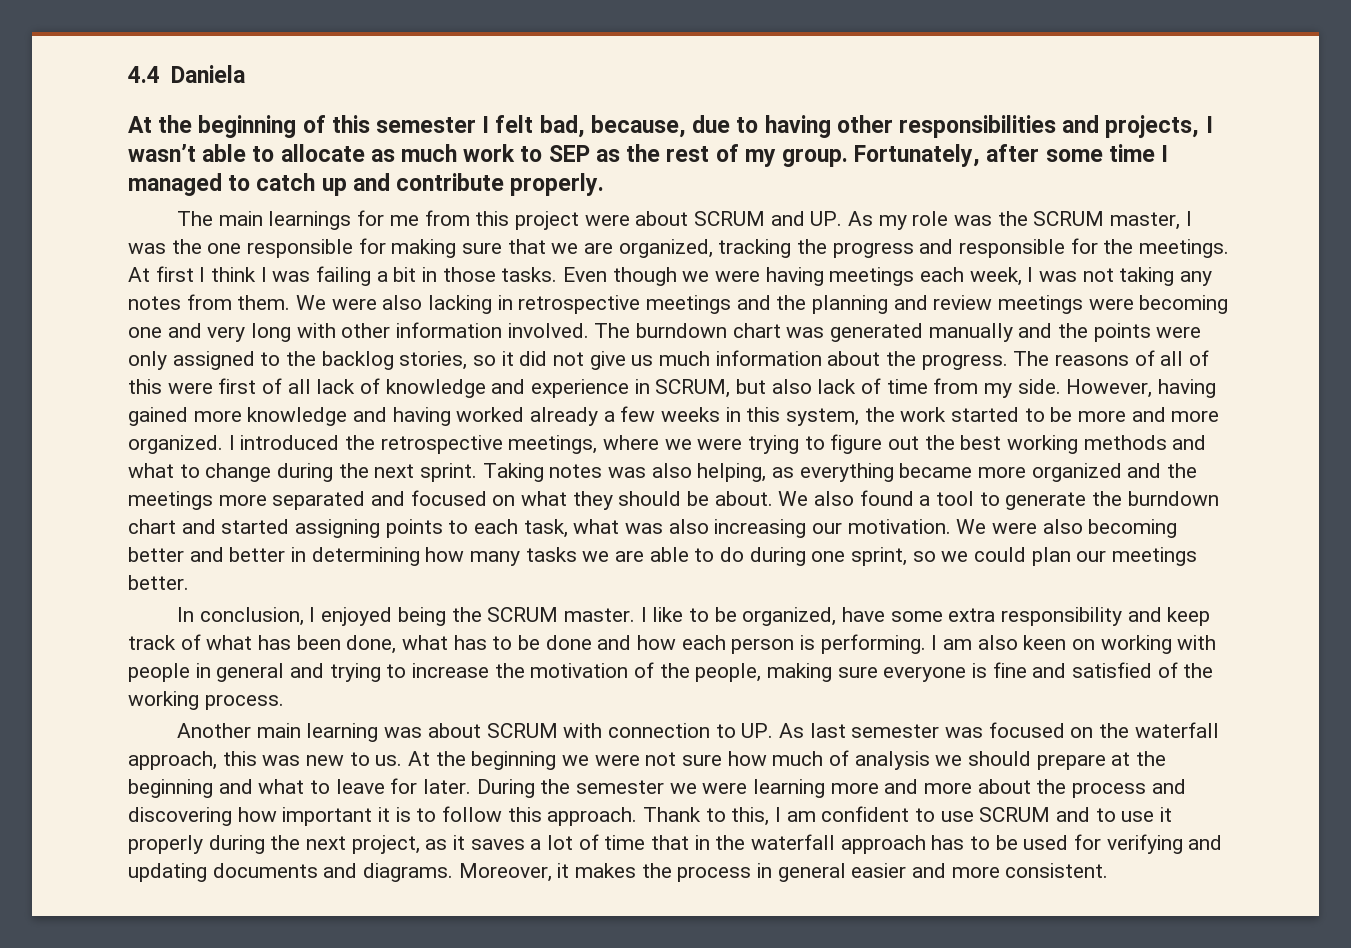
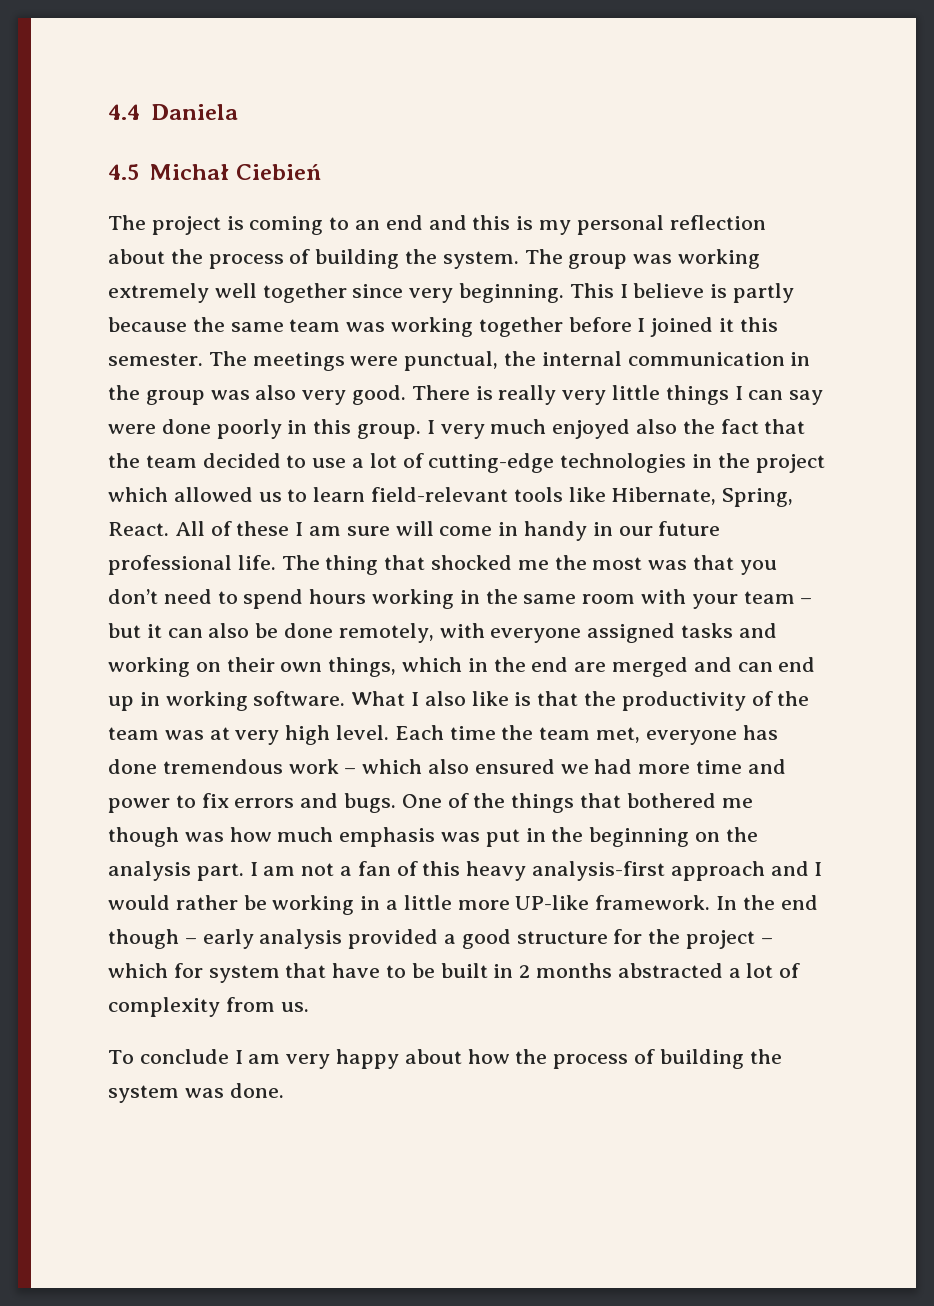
[128,115,1213,138] [128,144,1168,167] [128,173,605,196] [177,210,1192,230] [128,238,1230,258] [128,266,1213,286] [128,294,1229,314] [128,322,1202,342] [128,350,1210,370] [128,378,1217,398] [128,406,1220,426] [128,434,1207,454] [128,463,1198,482] [128,490,1219,510] [128,519,1178,538] [128,547,1198,566] [128,575,189,590] [177,607,1211,626] [128,634,1217,654] [128,662,1214,682] [128,691,284,710] [177,722,1219,742] [128,750,1167,770] [128,778,1186,798] [128,806,1173,826] [128,834,1223,854] [128,863,1109,882] At the beginning of this semester I felt bad, because, due to having other responsibilities and projects, I wasn’t able to allocate as much work to SEP as the rest of my group. Fortunately, after some time I managed to catch up and contribute properly. // The main learnings for me from this project were about SCRUM and UP. As my role was the SCRUM master, I was the one responsible for making sure that we are organized, tracking the progress and responsible for the meetings. At first I think I was failing a bit in those tasks. Even though we were having meetings each week, I was not taking any notes from them. We were also lacking in retrospective meetings and the planning and review meetings were becoming one and very long with other information involved. The burndown chart was generated manually and the points were only assigned to the backlog stories, so it did not give us much information about the progress. The reasons of all of this were first of all lack of knowledge and experience in SCRUM, but also lack of time from my side. However, having gained more knowledge and having worked already a few weeks in this system, the work started to be more and more organized. I introduced the retrospective meetings, where we were trying to figure out the best working methods and what to change during the next sprint. Taking notes was also helping, as everything became more organized and the meetings more separated and focused on what they should be about. We also found a tool to generate the burndown chart and started assigning points to each task, what was also increasing our motivation. We were also becoming better and better in determining how many tasks we are able to do during one sprint, so we could plan our meetings better. // In conclusion, I enjoyed being the SCRUM master. I like to be organized, have some extra responsibility and keep track of what has been done, what has to be done and how each person is performing. I am also keen on working with people in general and trying to increase the motivation of the people, making sure everyone is fine and satisfied of the working process. // Another main learning was about SCRUM with connection to UP. As last semester was focused on the waterfall approach, this was new to us. At the beginning we were not sure how much of analysis we should prepare at the beginning and what to leave for later. During the semester we were learning more and more about the process and discovering how important it is to follow this approach. Thank to this, I am confident to use SCRUM and to use it properly during the next project, as it saves a lot of time that in the waterfall approach has to be used for verifying and updating documents and diagrams. Moreover, it makes the process in general easier and more consistent. -> [108,164,322,180] [108,215,766,235] [108,249,761,269] [108,283,795,303] [108,317,778,337] [108,351,811,371] [108,385,824,405] [108,419,806,439] [108,453,825,473] [108,487,794,507] [108,521,721,541] [108,555,777,575] [108,589,813,609] [108,623,777,643] [108,657,816,677] [108,691,810,711] [108,725,778,745] [108,759,786,774] [108,793,753,813] [108,827,758,847] [108,861,823,881] [108,895,818,915] [108,929,773,949] [108,963,801,983] [108,997,309,1017] [108,1049,782,1069] [108,1083,284,1103] 4.5 Michał Ciebień // The project is coming to an end and this is my personal reflection about the process of building the system. The group was working extremely well together since very beginning. This I believe is partly because the same team was working together before I joined it this semester. The meetings were punctual, the internal communication in the group was also very good. There is really very little things I can say were done poorly in this group. I very much enjoyed also the fact that the team decided to use a lot of cutting-edge technologies in the project which allowed us to learn field-relevant tools like Hibernate, Spring, React. All of these I am sure will come in handy in our future professional life. The thing that shocked me the most was that you don’t need to spend hours working in the same room with your team – but it can also be done remotely, with everyone assigned tasks and working on their own things, which in the end are merged and can end up in working software. What I also like is that the productivity of the team was at very high level. Each time the team met, everyone has done tremendous work – which also ensured we had more time and power to fix errors and bugs. One of the things that bothered me though was how much emphasis was put in the beginning on the analysis part. I am not a fan of this heavy analysis-first approach and I would rather be working in a little more UP-like framework. In the end though – early analysis provided a good structure for the project – which for system that have to be built in 2 months abstracted a lot of complexity from us. // To conclude I am very happy about how the process of building the system was done.

